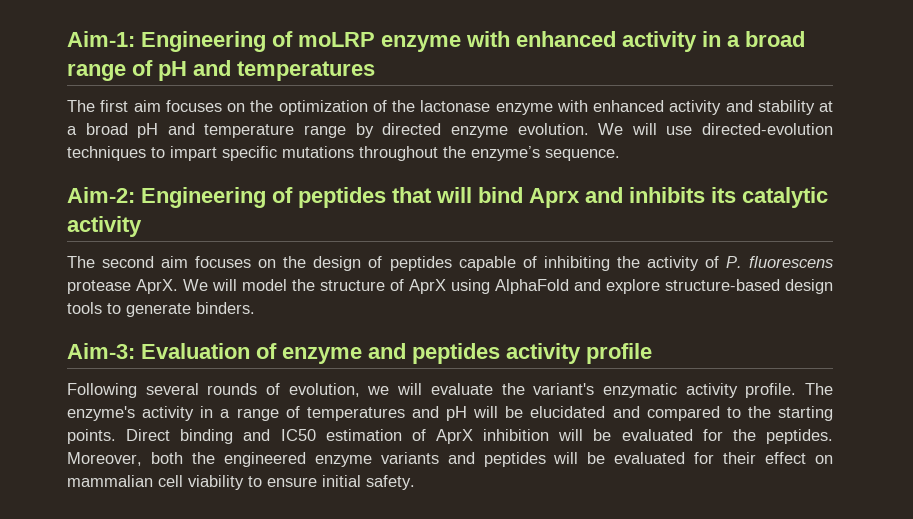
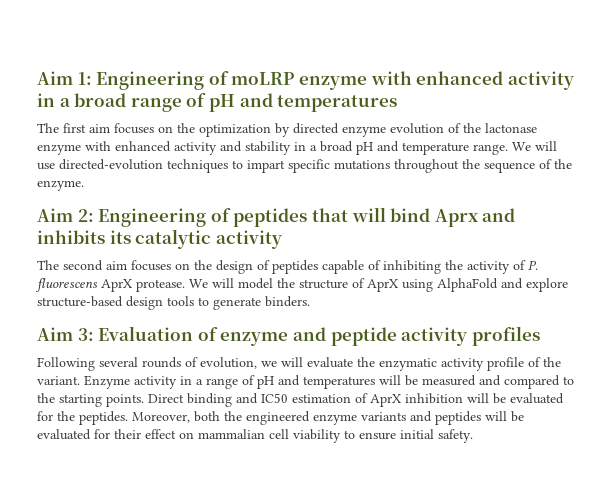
[67,31,135,47] Aim-1: -> [37,71,92,85] Aim 1:
(368, 107) none -> [275,123,444,137] by directed enzyme evolution
[819,101,833,112] at -> [294,142,306,151] in
[304,123,589,138] range by directed enzyme evolution. -> [473,144,508,155] range.
[471,146,620,161] [67,187,135,203] enzyme’s sequence. // Aim-2: -> [484,159,572,173] [37,180,84,191] [37,208,94,222] sequence of the enzyme. // Aim 2:
[67,279,178,294] protease AprX. -> [101,279,185,292] AprX protease.
[67,343,135,359] Aim-3: -> [37,327,94,341] Aim 3:
[412,343,652,364] peptides activity profile -> [330,326,540,346] peptide activity profiles
[533,383,595,395] variant's -> (375, 362) none
[745,383,833,398] [67,406,135,421] profile. The enzyme's -> [487,357,561,371] [37,375,130,389] profile of the variant. Enzyme
[306,406,606,421] temperatures and pH will be elucidated -> [257,375,476,389] pH and temperatures will be measured

